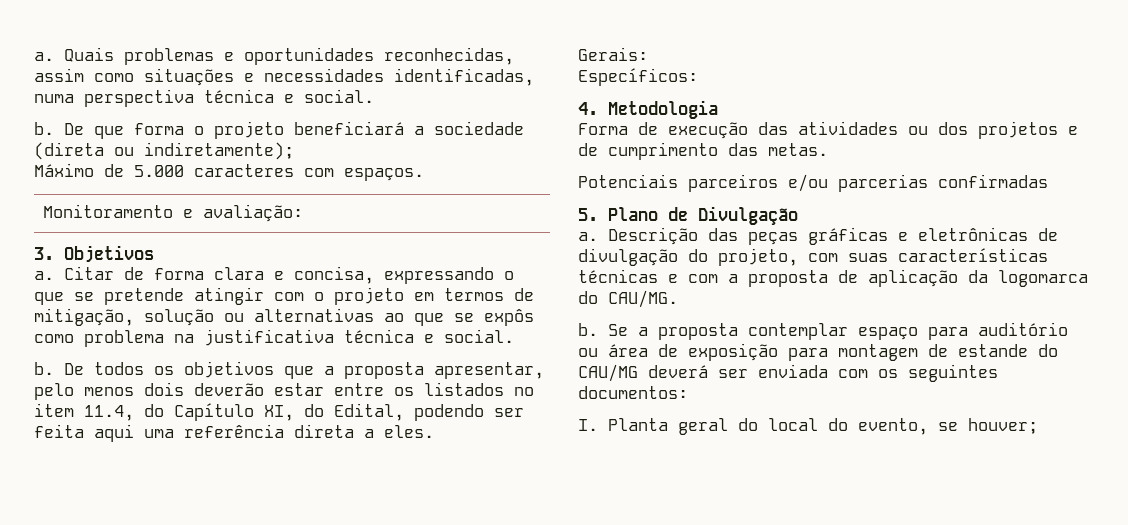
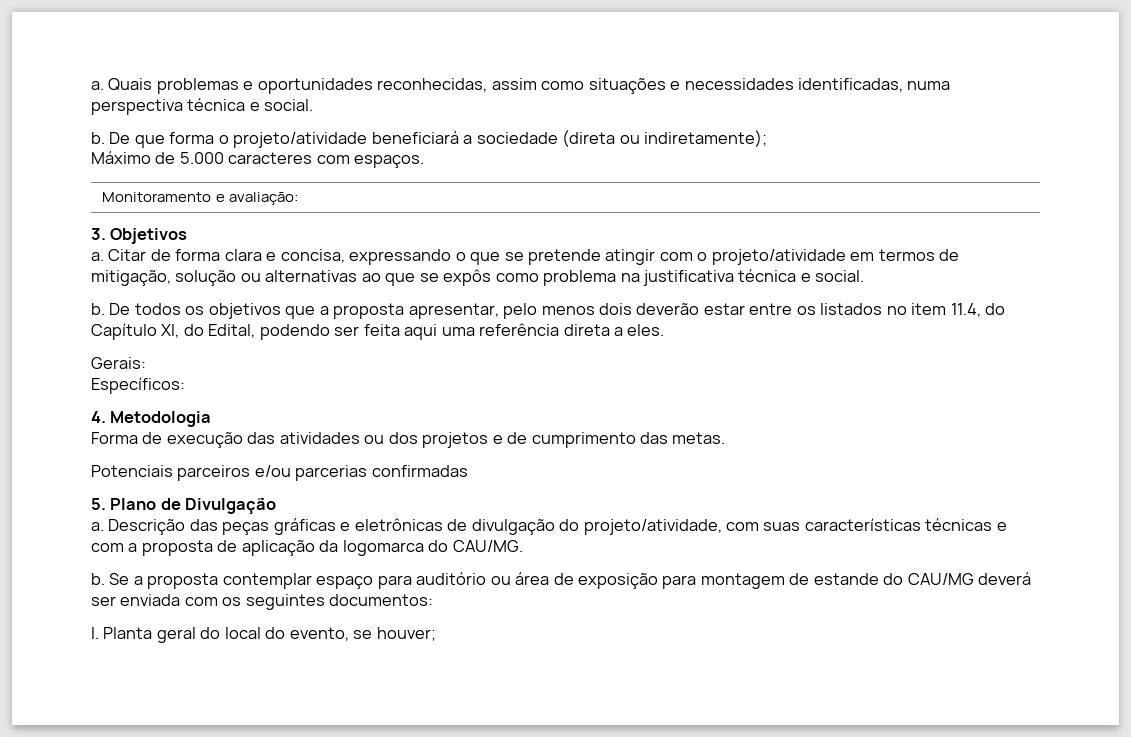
[214,121,284,139] projeto -> [233,132,368,148] projeto/atividade
[334,287,404,305] projeto -> [711,249,846,265] projeto/atividade
[718,248,798,266] projeto, -> [583,519,722,535] projeto/atividade,

